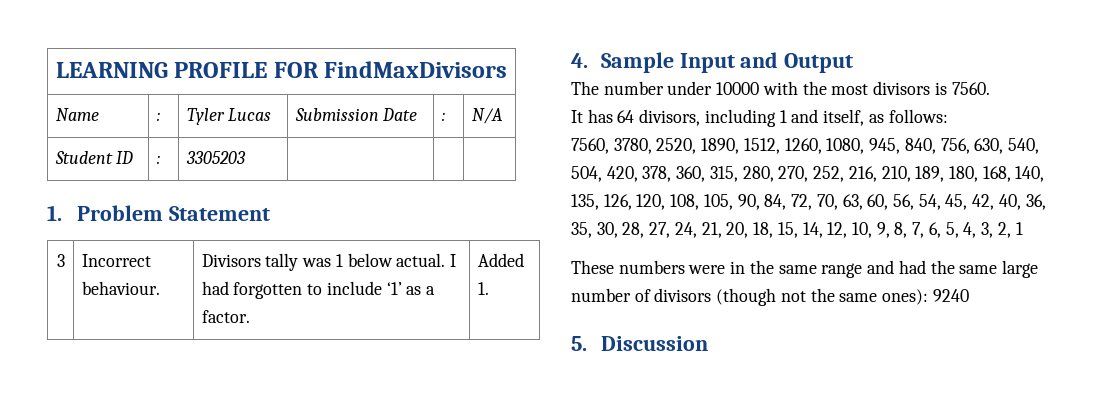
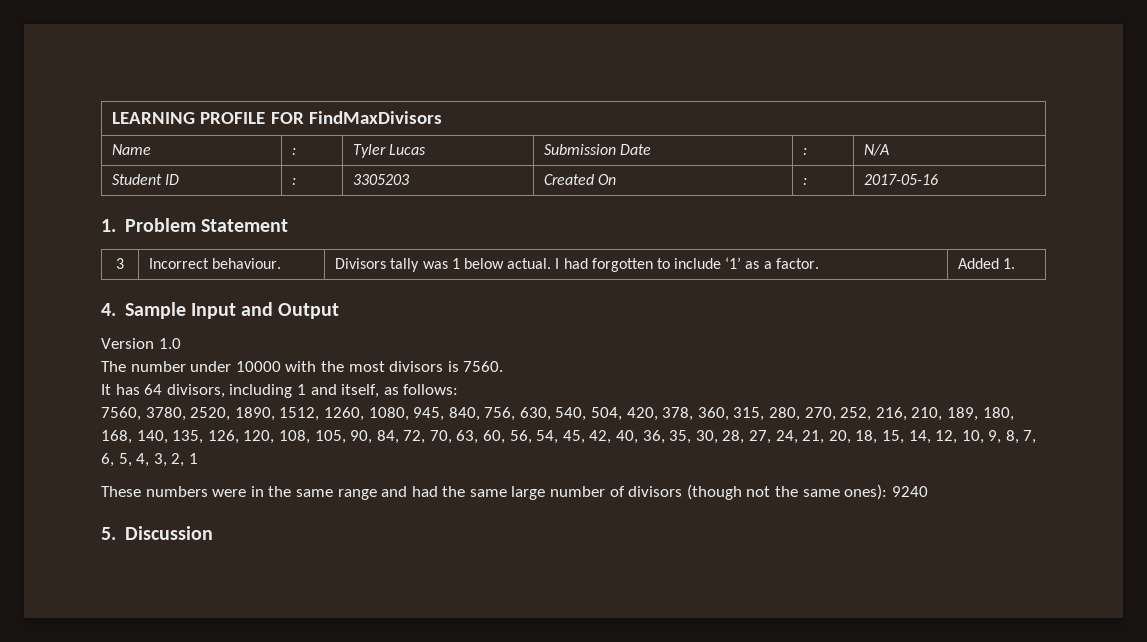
(246, 157) | | -> [544,174,617,185] [803,178,808,185] [864,174,939,185] Created On | : | 2017-05-16
(854, 63) none -> [101,338,181,349] // Version 1.0

